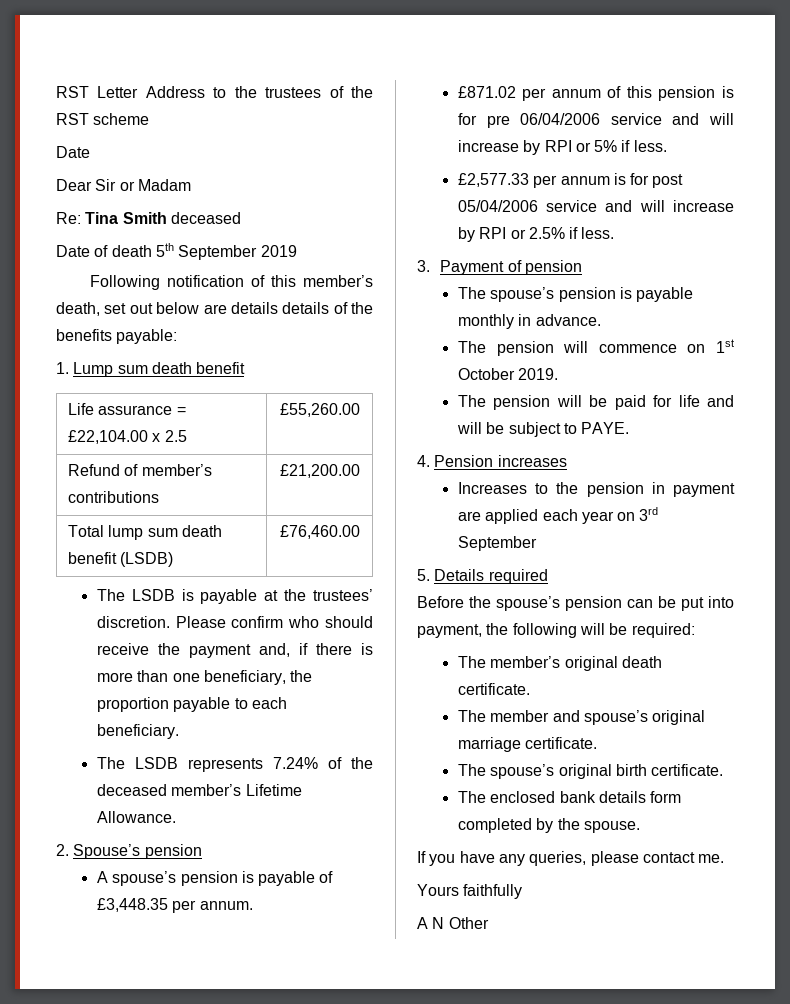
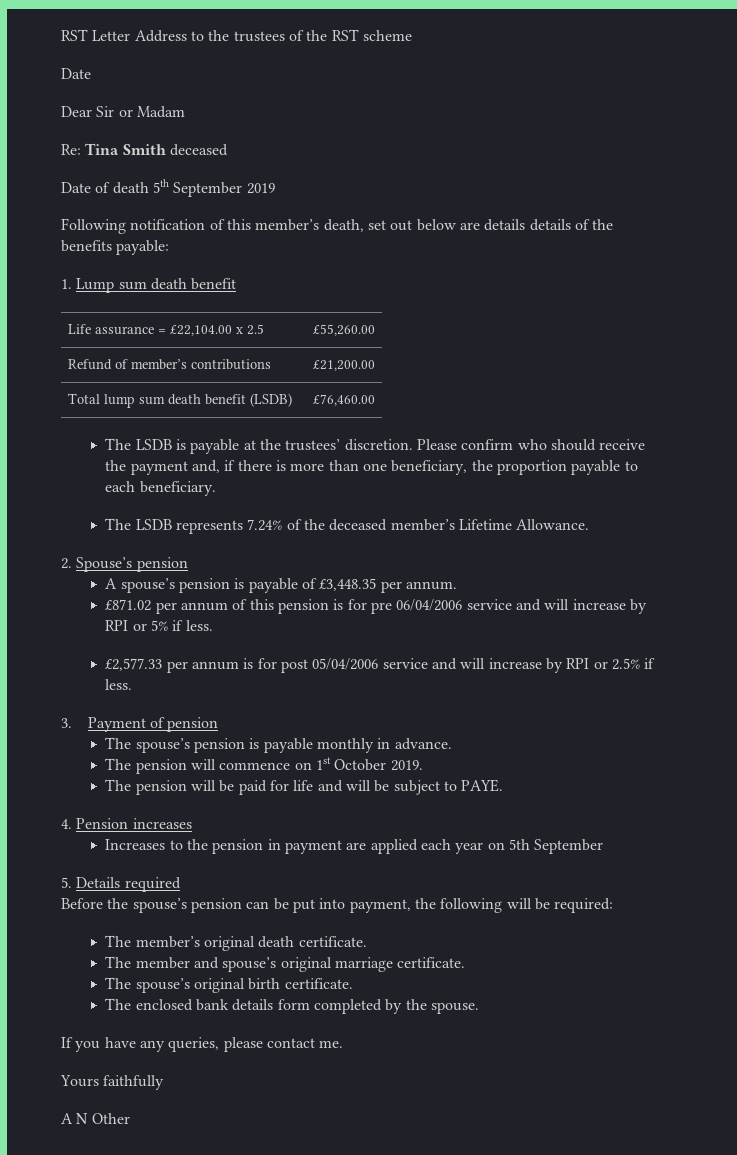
[639,507,659,521] 3rd -> [508,839,530,850] 5th

